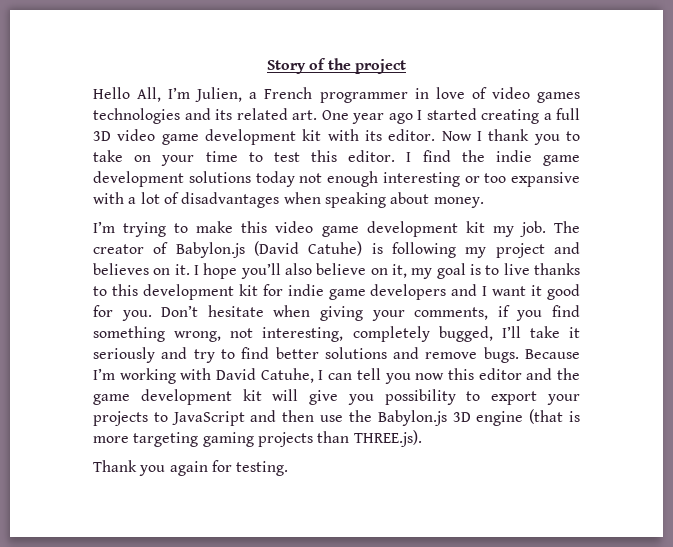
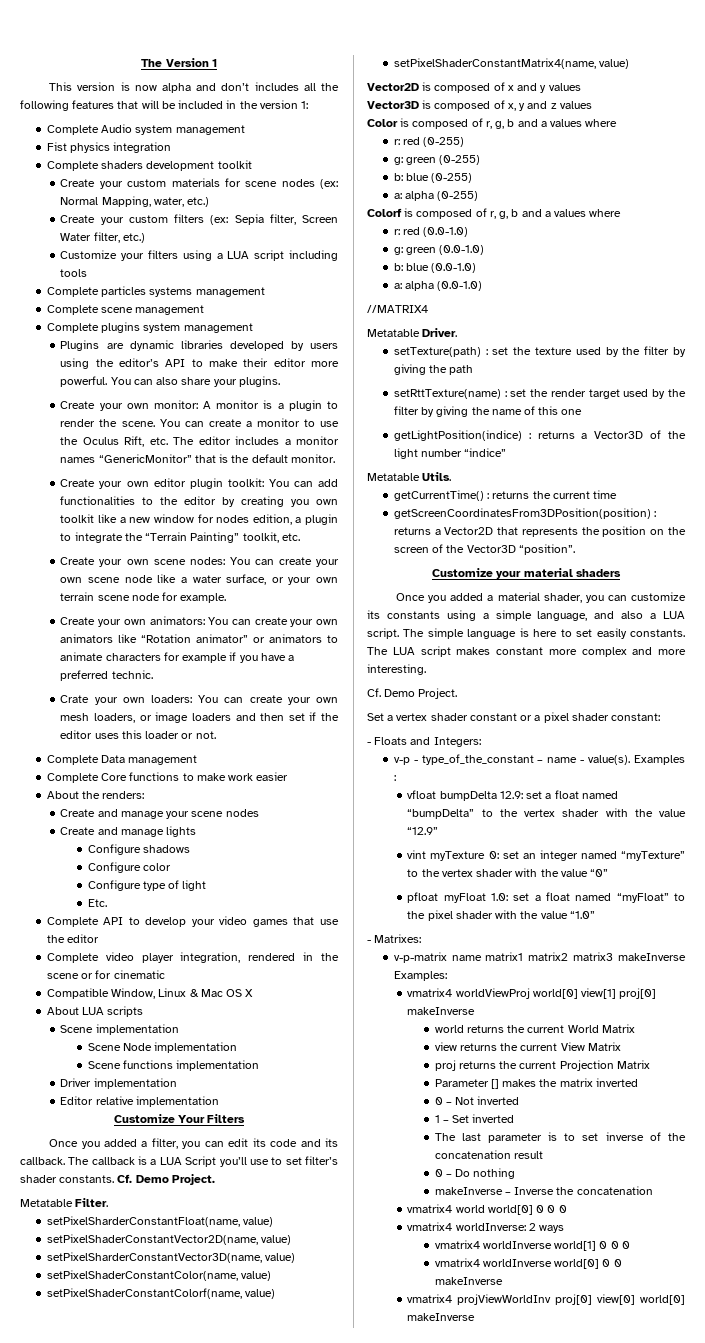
[266,58,407,74] [93,87,581,103] [93,108,580,124] [93,129,580,145] [93,150,580,166] [93,171,580,187] [93,192,484,208] [93,221,581,237] [93,241,580,258] [93,263,580,279] [93,284,581,300] [93,305,581,321] [93,326,580,342] [93,347,580,363] [93,368,580,384] [93,389,580,405] [93,409,580,426] [93,430,422,447] [93,460,289,476] Story of the project // Hello All, I’m Julien, a French programmer in love of video games technologies and its related art. One year ago I started creating a full 3D video game development kit with its editor. Now I thank you to take on your time to test this editor. I find the indie game development solutions today not enough interesting or too expansive with a lot of disadvantages when speaking about money. // I’m trying to make this video game development kit my job. The creator of Babylon.js (David Catuhe) is following my project and believes on it. I hope you’ll also believe on it, my goal is to live thanks to this development kit for indie game developers and I want it good for you. Don’t hesitate when giving your comments, if you find something wrong, not interesting, completely bugged, I’ll take it seriously and try to find better solutions and remove bugs. Because I’m working with David Catuhe, I can tell you now this editor and the game development kit will give you possibility to export your projects to JavaScript and then use the Babylon.js 3D engine (that is more targeting gaming projects than THREE.js). // Thank you again for testing. -> [141,58,217,67] [49,82,340,93] [20,100,309,111] [46,124,245,135] [46,142,172,153] [46,160,252,171] [60,178,338,189] [60,196,210,207] [60,214,338,225] [60,232,145,243] [60,250,338,261] [60,269,88,277] [46,286,265,297] [46,305,205,315] [46,322,253,333] [60,340,338,351] [60,358,339,369] [60,376,280,387] [60,400,338,411] [60,418,339,427] [60,436,339,447] [60,454,335,463] [60,478,338,489] [60,496,338,507] [60,514,338,525] [60,532,300,543] [60,557,339,567] [60,574,338,585] [60,592,227,603] [60,616,338,627] [60,634,338,643] [60,652,295,663] [60,670,153,681] [60,695,338,705] [60,712,339,723] [60,730,216,739] [46,755,198,765] [46,772,289,783] [46,791,145,799] [60,809,259,819] [60,826,197,837] [87,844,190,855] [87,862,171,873] [87,880,207,891] [87,899,107,907] [46,916,339,927] [46,934,100,943] [46,952,340,963] [46,970,165,979] [46,988,254,999] [46,1006,144,1017] [60,1024,179,1035] [87,1042,238,1053] [87,1060,260,1071] [60,1078,177,1089] [60,1096,219,1107] [113,1114,246,1123] [49,1138,338,1149] [20,1156,339,1167] [20,1174,215,1185] [20,1198,109,1207] [46,1216,274,1227] [46,1234,292,1245] [46,1252,296,1263] [46,1270,272,1281] [46,1288,276,1299] [393,58,630,69] [367,82,581,93] [367,100,592,111] [367,118,618,129] [393,137,465,147] [393,155,481,165] [393,173,473,183] [393,191,479,201] [367,208,622,219] [393,227,469,237] [393,245,485,255] [393,263,477,273] [393,281,483,291] [367,305,428,313] [367,328,458,337] [393,346,686,357] [393,364,474,375] [393,389,686,399] [393,406,583,417] [393,430,686,441] [393,448,507,459] [367,472,452,481] [393,490,618,501] [393,508,657,519] [393,526,686,537] [393,544,575,555] [432,568,621,579] [396,592,686,603] [367,610,685,621] [367,628,685,639] [367,646,686,657] [367,664,426,675] [367,688,458,699] [367,712,661,723] [367,737,481,747] [393,754,685,765] [393,775,396,781] [407,790,618,801] [407,808,686,819] [407,827,439,835] [407,850,685,861] [407,868,609,877] [407,892,685,903] [407,910,595,921] [367,934,422,943] [393,952,686,963] [393,971,447,981] [407,988,657,999] [407,1007,476,1015] [434,1024,635,1033] [434,1042,621,1051] [434,1060,650,1071] [434,1078,638,1089] [434,1096,520,1105] [434,1114,515,1123] [434,1132,686,1143] [434,1150,543,1159] [434,1168,516,1179] [434,1186,653,1195] [407,1204,567,1215] [407,1222,565,1233] [434,1240,630,1251] [434,1258,622,1269] [434,1277,503,1285] [407,1294,685,1305] [407,1313,476,1321] The Version 1 // This version is now alpha and don’t includes all the following features that will be included in the version 1: // Complete Audio system management // Fist physics integration // Complete shaders development toolkit // Create your custom materials for scene nodes (ex: Normal Mapping, water, etc.) // Create your custom filters (ex: Sepia filter, Screen Water filter, etc.) // Customize your filters using a LUA script including tools // Complete particles systems management // Complete scene management // Complete plugins system management // Plugins are dynamic libraries developed by users using the editor’s API to make their editor more powerful. You can also share your plugins. // Create your own monitor: A monitor is a plugin to render the scene. You can create a monitor to use the Oculus Rift, etc. The editor includes a monitor names “GenericMonitor” that is the default monitor. // Create your own editor plugin toolkit: You can add functionalities to the editor by creating you own toolkit like a new window for nodes edition, a plugin to integrate the “Terrain Painting” toolkit, etc. // Create your own scene nodes: You can create your own scene node like a water surface, or your own terrain scene node for example. // Create your own animators: You can create your own animators like “Rotation animator” or animators to animate characters for example if you have a preferred technic. // Crate your own loaders: You can create your own mesh loaders, or image loaders and then set if the editor uses this loader or not. // Complete Data management // Complete Core functions to make work easier // About the renders: // Create and manage your scene nodes // Create and manage lights // Configure shadows // Configure color // Configure type of light // Etc. // Complete API to develop your video games that use the editor // Complete video player integration, rendered in the scene or for cinematic // Compatible Window, Linux & Mac OS X // About LUA scripts // Scene implementation // Scene Node implementation // Scene functions implementation // Driver implementation // Editor relative implementation // Customize Your Filters // Once you added a filter, you can edit its code and its callback. The callback is a LUA Script you’ll use to set filter’s shader constants. Cf. Demo Project. // Metatable Filter. // setPixelSharderConstantFloat(name, value) // setPixelShaderConstantVector2D(name, value) // setPixelSharderConstantVector3D(name, value) // setPixelShaderConstantColor(name, value) // setPixelShaderConstantColorf(name, value) // setPixelShaderConstantMatrix4(name, value) // Vector2D is composed of x and y values // Vector3D is composed of x, y and z values // Color is composed of r, g, b and a values where // r: red (0-255) // g: green (0-255) // b: blue (0-255) // a: alpha (0-255) // Colorf is composed of r, g, b and a values where // r: red (0.0-1.0) // g: green (0.0-1.0) // b: blue (0.0-1.0) // a: alpha (0.0-1.0) // //MATRIX4 // Metatable Driver. // setTexture(path) : set the texture used by the filter by giving the path // setRttTexture(name) : set the render target used by the filter by giving the name of this one // getLightPosition(indice) : returns a Vector3D of the light number “indice” // Metatable Utils. // getCurrentTime() : returns the current time // getScreenCoordinatesFrom3DPosition(position) : returns a Vector2D that represents the position on the screen of the Vector3D “position”. // Customize your material shaders // Once you added a material shader, you can customize its constants using a simple language, and also a LUA script. The simple language is here to set easily constants. The LUA script makes constant more complex and more interesting. // Cf. Demo Project. // Set a vertex shader constant or a pixel shader constant: // - Floats and Integers: // v-p - type_of_the_constant – name - value(s). Examples : // vfloat bumpDelta 12.9: set a float named “bumpDelta” to the vertex shader with the value “12.9” // vint myTexture 0: set an integer named “myTexture” to the vertex shader with the value “0” // pfloat myFloat 1.0: set a float named “myFloat” to the pixel shader with the value “1.0” // - Matrixes: // v-p-matrix name matrix1 matrix2 matrix3 makeInverse Examples: // vmatrix4 worldViewProj world[0] view[1] proj[0] makeInverse // world returns the current World Matrix // view returns the current View Matrix // proj returns the current Projection Matrix // Parameter [] makes the matrix inverted // 0 – Not inverted // 1 – Set inverted // The last parameter is to set inverse of the concatenation result // 0 – Do nothing // makeInverse – Inverse the concatenation // vmatrix4 world world[0] 0 0 0 // vmatrix4 worldInverse: 2 ways // vmatrix4 worldInverse world[1] 0 0 0 // vmatrix4 worldInverse world[0] 0 0 makeInverse // vmatrix4 projViewWorldInv proj[0] view[0] world[0] makeInverse

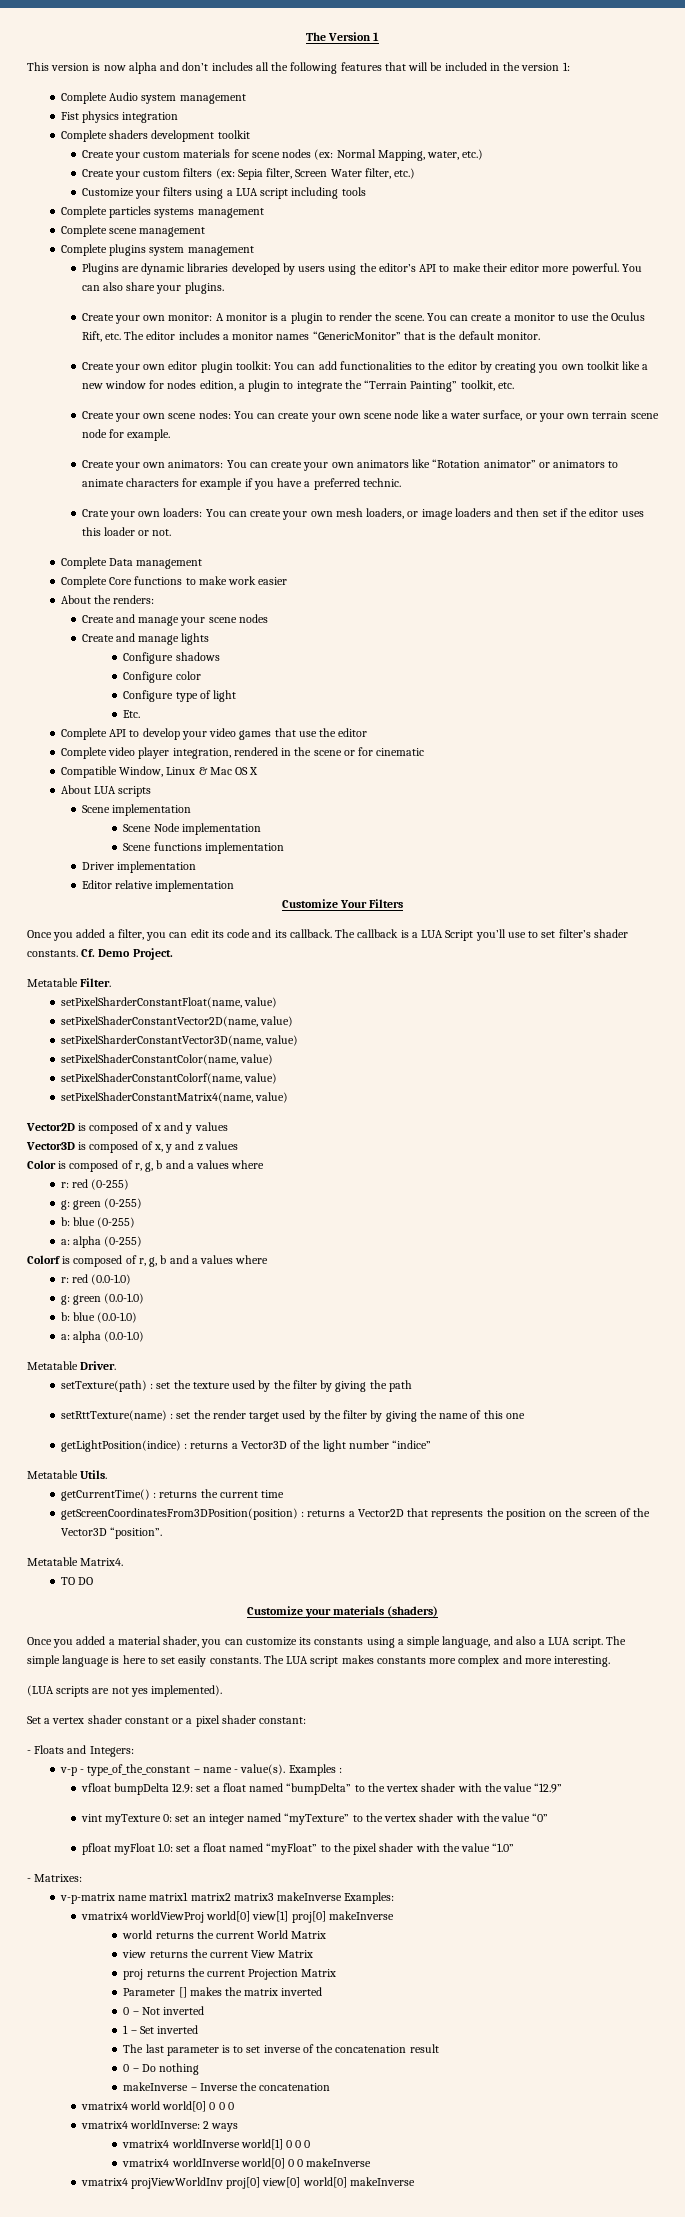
[367,305,428,313] // //MATRIX4 -> (145, 1336) none
[432,568,621,579] // Customize your material shaders -> [27,1557,124,1566] [60,1577,94,1585] [246,1606,439,1618] // Metatable Matrix4. // TO DO // Customize your materials (shaders)
[496,647,543,655] constant -> [376,1657,426,1664] constants
[367,688,458,699] Cf. Demo Project. -> [27,1685,223,1697] (LUA scripts are not yes implemented).

